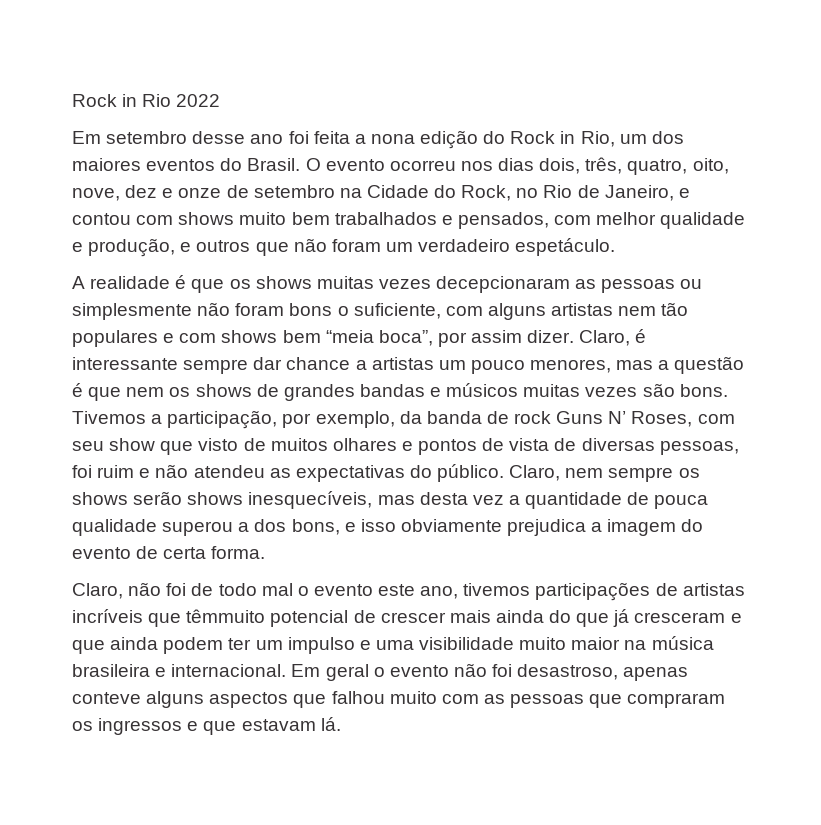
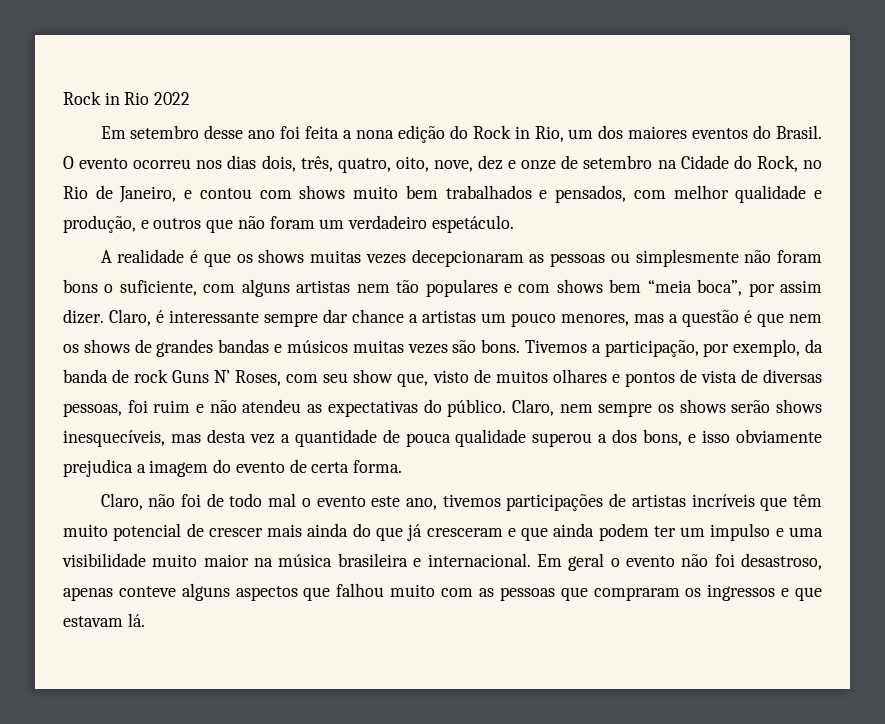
[160,441,194,455] que -> [397,373,429,387] que,
[186,609,266,623] têmmuito -> [792,494,822,507] [63,524,108,537] têm muito

